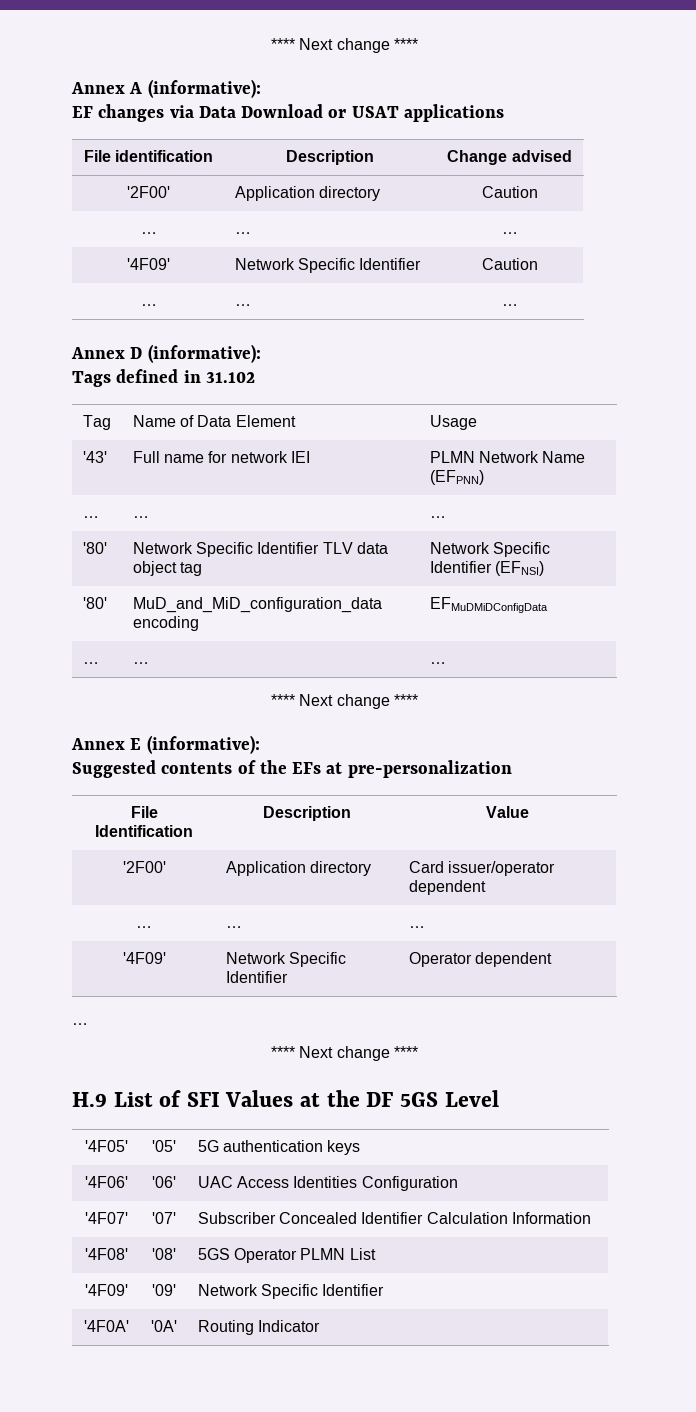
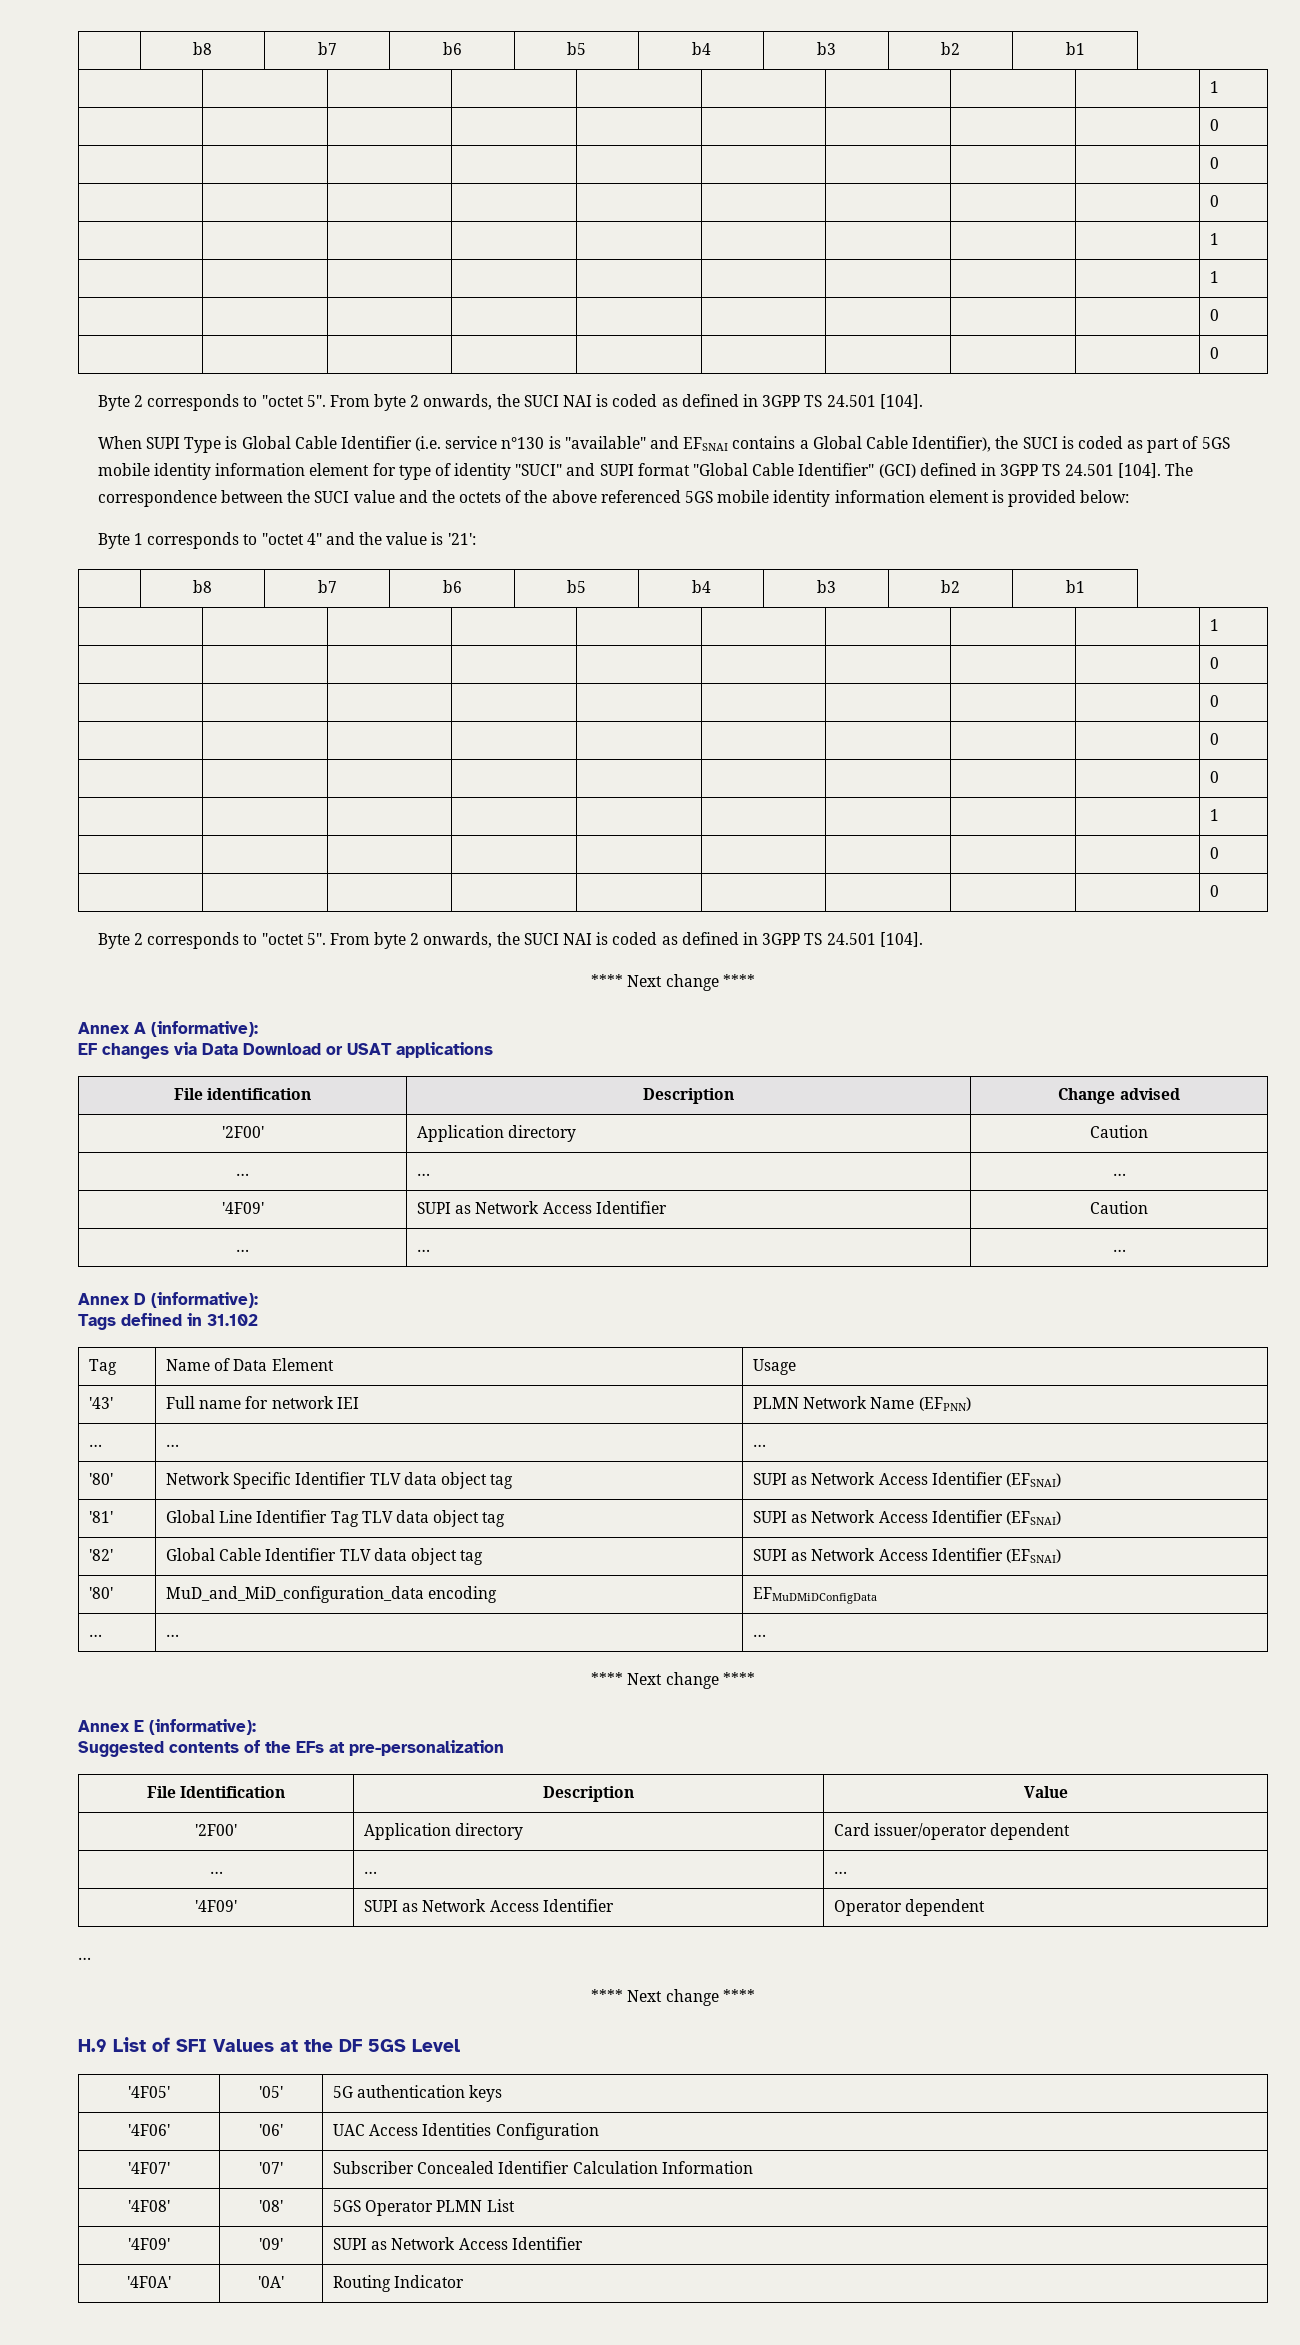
(271, 44) none -> [193,42,212,55] [317,42,337,55] [442,42,462,55] [567,42,586,55] [691,42,711,55] [816,42,836,55] [941,42,960,55] [1065,42,1085,55] [1209,81,1219,93] [1209,119,1219,131] [1209,157,1219,169] [1209,195,1219,207] [1209,233,1219,245] [1209,271,1219,283] [1209,309,1219,321] [1209,347,1219,359] [97,394,923,411] [97,436,1230,453] [97,463,1193,480] [97,490,1130,507] [97,532,476,549] [193,580,212,593] [317,580,337,593] [442,580,462,593] [567,580,586,593] [691,580,711,593] [816,580,836,593] [941,580,960,593] [1065,580,1085,593] [1209,619,1219,631] [1209,657,1219,669] [1209,695,1219,707] [1209,733,1219,745] [1209,771,1219,783] [1209,809,1219,821] [1209,847,1219,859] [1209,885,1219,897] [97,932,923,949] | b8 | b7 | b6 | b5 | b4 | b3 | b2 | b1 // | | | | | | | | | 1 // | | | | | | | | | 0 // | | | | | | | | | 0 // | | | | | | | | | 0 // | | | | | | | | | 1 // | | | | | | | | | 1 // | | | | | | | | | 0 // | | | | | | | | | 0 // Byte 2 corresponds to "octet 5". From byte 2 onwards, the SUCI NAI is coded as defined in 3GPP TS 24.501 [104]. // When SUPI Type is Global Cable Identifier (i.e. service n°130 is "available" and EFSNAI contains a Global Cable Identifier), the SUCI is coded as part of 5GS mobile identity information element for type of identity "SUCI" and SUPI format "Global Cable Identifier" (GCI) defined in 3GPP TS 24.501 [104]. The correspondence between the SUCI value and the octets of the above referenced 5GS mobile identity information element is provided below: // Byte 1 corresponds to "octet 4" and the value is '21': // | b8 | b7 | b6 | b5 | b4 | b3 | b2 | b1 // | | | | | | | | | 1 // | | | | | | | | | 0 // | | | | | | | | | 0 // | | | | | | | | | 0 // | | | | | | | | | 0 // | | | | | | | | | 1 // | | | | | | | | | 0 // | | | | | | | | | 0 // Byte 2 corresponds to "octet 5". From byte 2 onwards, the SUCI NAI is coded as defined in 3GPP TS 24.501 [104]. //
[234,258,355,273] Network Specific -> [416,1201,592,1214] SUPI as Network Access
[429,542,550,557] [429,561,544,576] Network Specific Identifier (EFNSI) -> [752,1472,1061,1487] [88,1511,113,1523] [165,1510,506,1527] [752,1510,1061,1525] [88,1549,113,1561] [165,1548,484,1565] [752,1548,1061,1563] SUPI as Network Access Identifier (EFSNAI) // '81' | Global Line Identifier Tag TLV data object tag | SUPI as Network Access Identifier (EFSNAI) // '82' | Global Cable Identifier TLV data object tag | SUPI as Network Access Identifier (EFSNAI)
[225,952,346,967] Network Specific -> [363,1899,539,1912] SUPI as Network Access
[197,1284,318,1299] Network Specific -> [332,2237,508,2250] SUPI as Network Access

